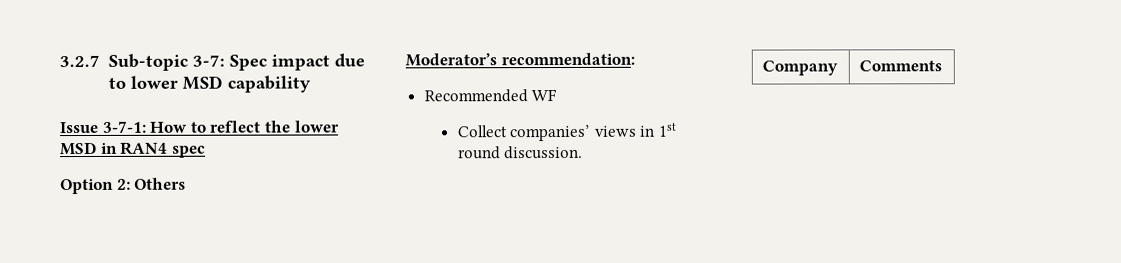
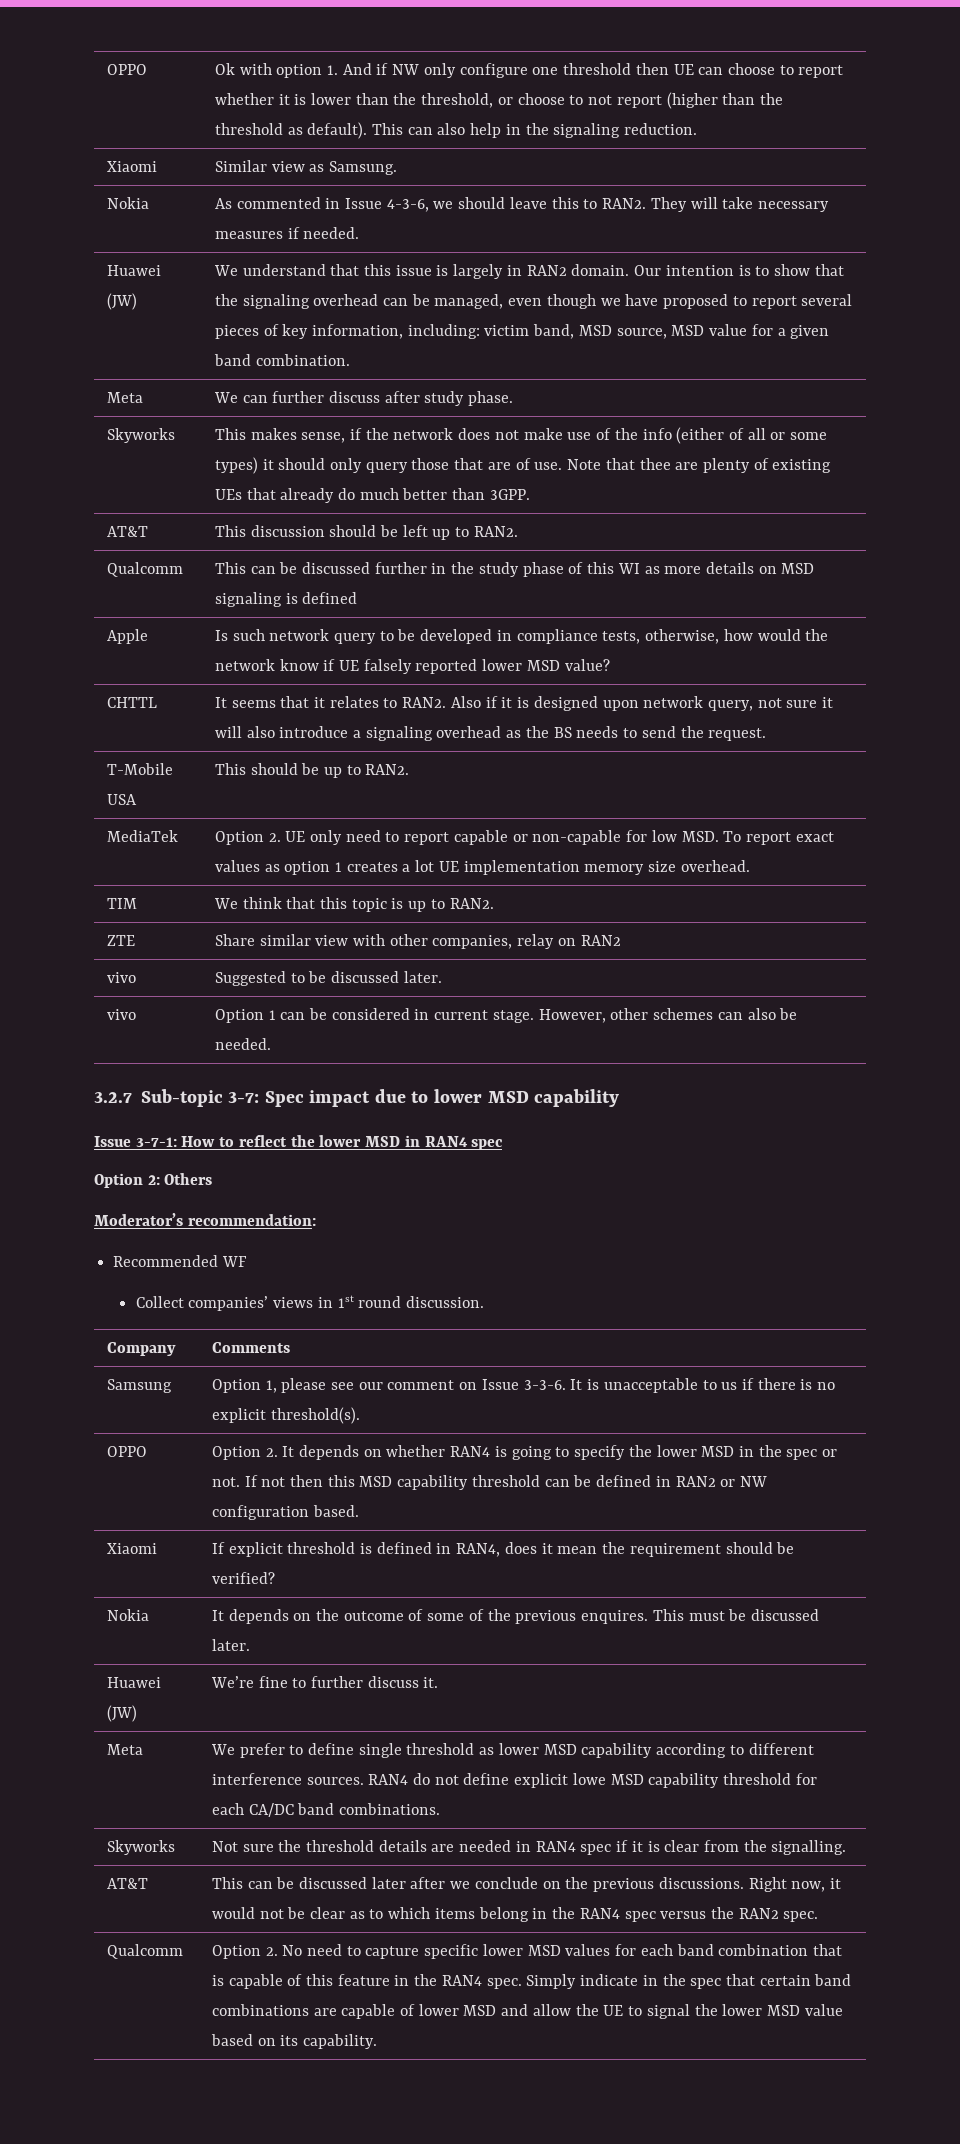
(59, 61) none -> [106,64,147,75] [214,63,844,78] [214,92,783,109] [214,122,698,139] [106,161,157,172] [214,160,398,175] [106,197,149,209] [214,197,829,212] [214,227,360,239] [106,265,161,276] [106,293,137,310] [213,264,844,279] [214,294,853,309] [214,324,830,339] [213,354,350,366] [106,392,143,403] [213,391,514,406] [106,428,175,443] [214,427,828,444] [214,457,832,474] [214,488,530,503] [106,526,148,537] [214,525,518,540] [106,562,183,577] [214,562,815,577] [214,592,358,607] [106,629,148,644] [214,629,829,644] [214,659,610,674] [106,697,157,708] [214,696,834,711] [214,726,767,741] [106,763,173,775] [106,794,137,805] [214,763,410,778] [106,830,178,842] [214,830,834,845] [214,860,750,875] [106,898,137,909] [213,897,494,912] [106,935,135,946] [214,934,621,949] [106,972,136,983] [214,971,442,986] [106,1009,136,1020] [214,1008,798,1023] [214,1038,271,1050] OPPO | Ok with option 1. And if NW only configure one threshold then UE can choose to report whether it is lower than the threshold, or choose to not report (higher than the threshold as default). This can also help in the signaling reduction. // Xiaomi | Similar view as Samsung. // Nokia | As commented in Issue 4-3-6, we should leave this to RAN2. They will take necessary measures if needed. // Huawei (JW) | We understand that this issue is largely in RAN2 domain. Our intention is to show that the signaling overhead can be managed, even though we have proposed to report several pieces of key information, including: victim band, MSD source, MSD value for a given band combination. // Meta | We can further discuss after study phase. // Skyworks | This makes sense, if the network does not make use of the info (either of all or some types) it should only query those that are of use. Note that thee are plenty of existing UEs that already do much better than 3GPP. // AT&T | This discussion should be left up to RAN2. // Qualcomm | This can be discussed further in the study phase of this WI as more details on MSD signaling is defined // Apple | Is such network query to be developed in compliance tests, otherwise, how would the network know if UE falsely reported lower MSD value? // CHTTL | It seems that it relates to RAN2. Also if it is designed upon network query, not sure it will also introduce a signaling overhead as the BS needs to send the request. // T-Mobile USA | This should be up to RAN2. // MediaTek | Option 2. UE only need to report capable or non-capable for low MSD. To report exact values as option 1 creates a lot UE implementation memory size overhead. // TIM | We think that this topic is up to RAN2. // ZTE | Share similar view with other companies, relay on RAN2 // vivo | Suggested to be discussed later. // vivo | Option 1 can be considered in current stage. However, other schemes can also be needed. //
(943, 66) none -> [106,1379,172,1393] [211,1378,836,1393] [211,1407,360,1424] [106,1446,147,1457] [211,1445,838,1460] [211,1475,767,1490] [211,1505,359,1520] [106,1543,157,1554] [211,1542,795,1557] [211,1572,275,1584] [106,1609,149,1621] [211,1609,819,1624] [211,1639,250,1651] [106,1677,161,1688] [106,1705,137,1722] [210,1676,439,1688] [106,1744,143,1755] [210,1743,814,1758] [211,1773,817,1788] [211,1803,441,1817] [106,1840,175,1855] [211,1840,847,1855] [106,1878,148,1889] [211,1877,841,1892] [211,1907,819,1922] [106,1944,183,1959] [211,1944,842,1959] [211,1974,852,1989] [211,2004,843,2019] [210,2034,378,2049] // Samsung | Option 1, please see our comment on Issue 3-3-6. It is unacceptable to us if there is no explicit threshold(s). // OPPO | Option 2. It depends on whether RAN4 is going to specify the lower MSD in the spec or not. If not then this MSD capability threshold can be defined in RAN2 or NW configuration based. // Xiaomi | If explicit threshold is defined in RAN4, does it mean the requirement should be verified? // Nokia | It depends on the outcome of some of the previous enquires. This must be discussed later. // Huawei (JW) | We’re fine to further discuss it. // Meta | We prefer to define single threshold as lower MSD capability according to different interference sources. RAN4 do not define explicit lowe MSD capability threshold for each CA/DC band combinations. // Skyworks | Not sure the threshold details are needed in RAN4 spec if it is clear from the signalling. // AT&T | This can be discussed later after we conclude on the previous discussions. Right now, it would not be clear as to which items belong in the RAN4 spec versus the RAN2 spec. // Qualcomm | Option 2. No need to capture specific lower MSD values for each band combination that is capable of this feature in the RAN4 spec. Simply indicate in the spec that certain band combinations are capable of lower MSD and allow the UE to signal the lower MSD value based on its capability.

